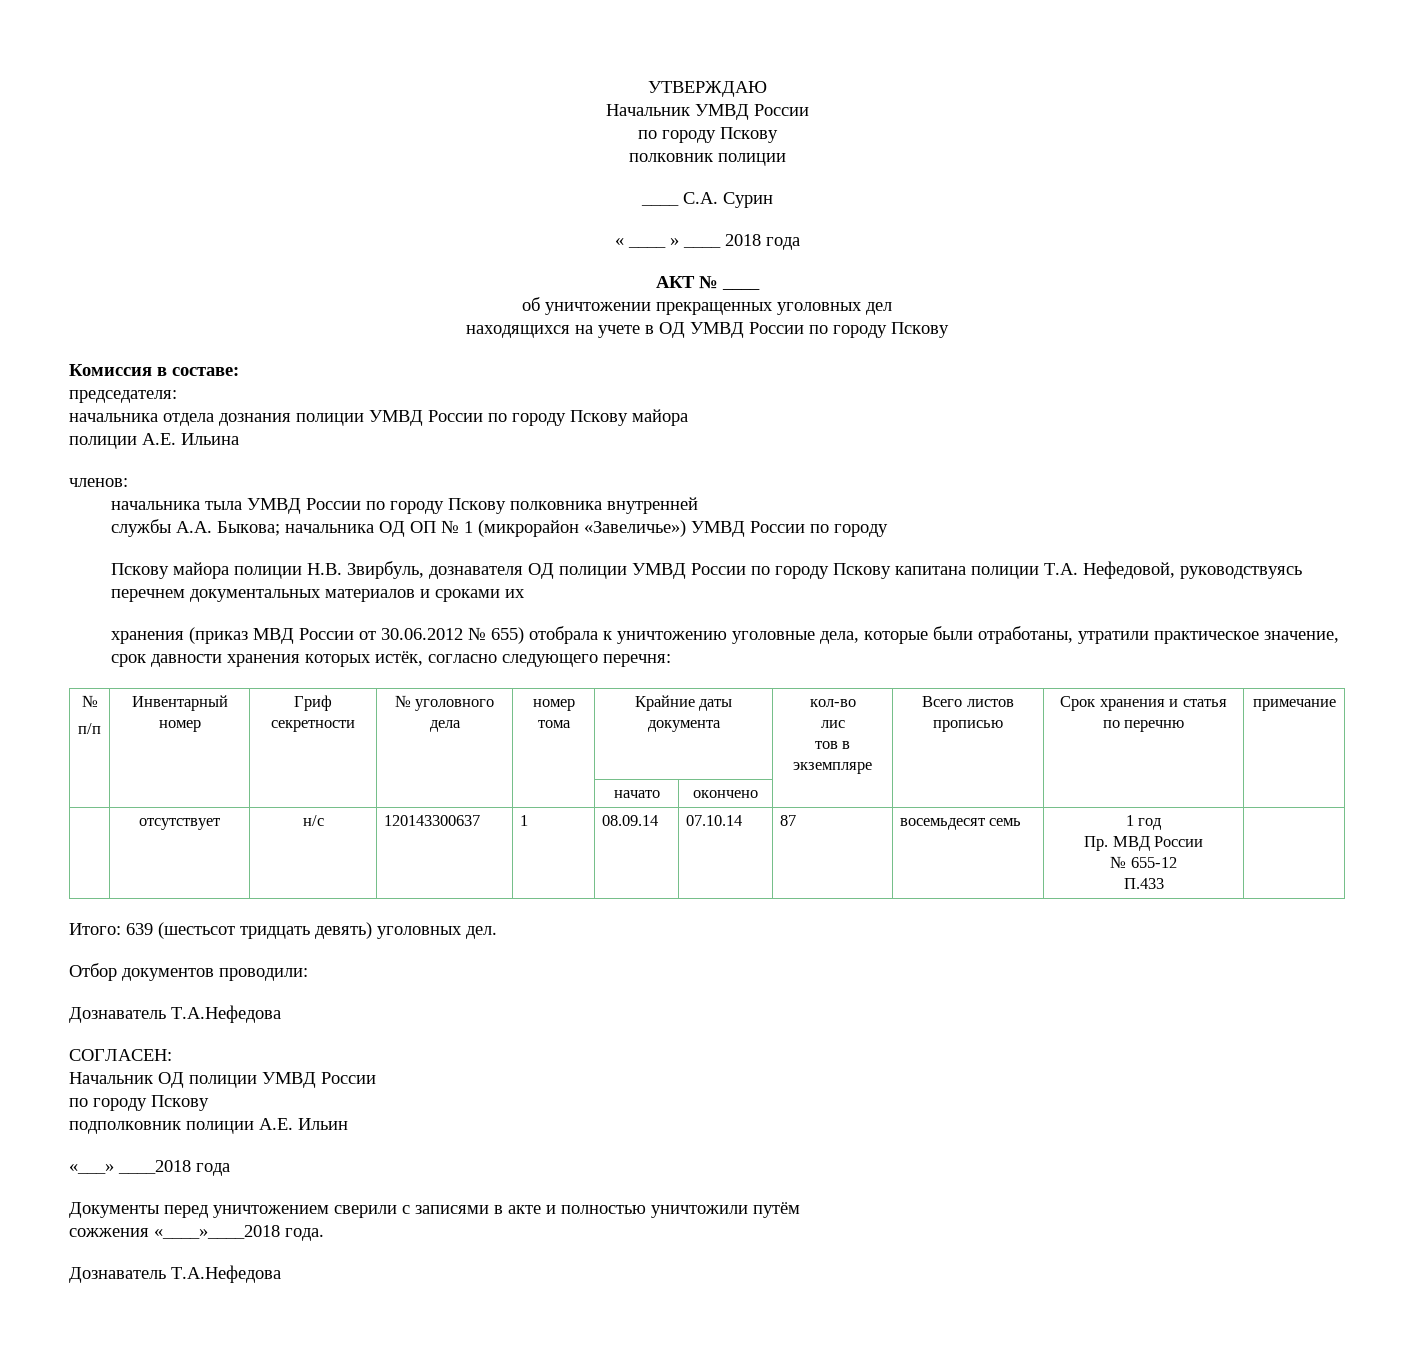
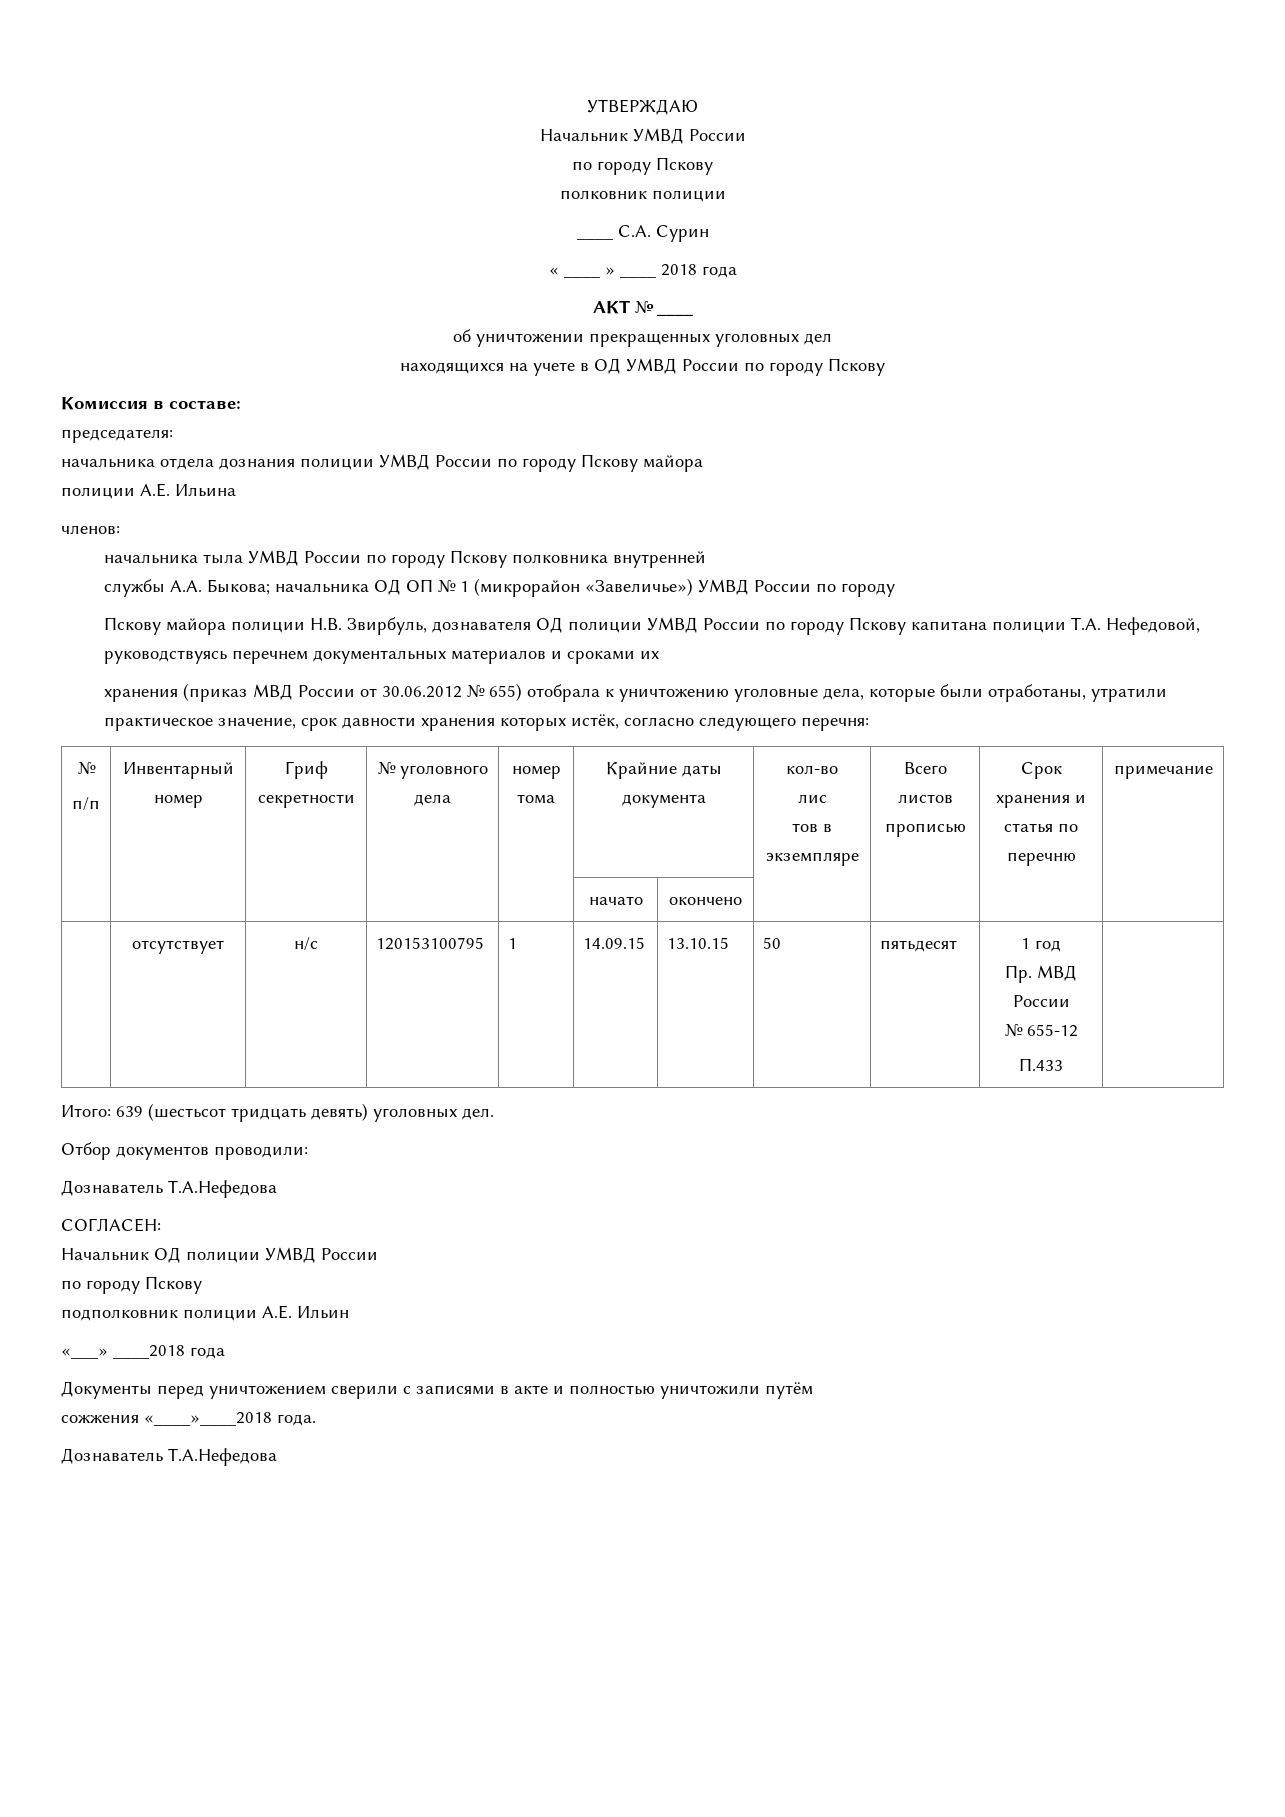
[384,815,481,826] [520,815,529,826] [602,815,659,826] [686,815,743,826] [780,815,797,826] [900,818,1022,830] 120143300637 | 1 | 08.09.14 | 07.10.14 | 87 | восемьдесят семь -> [376,937,485,950] [508,938,518,949] [583,937,646,949] [667,937,730,949] [763,937,782,949] [880,940,958,952] 120153100795 | 1 | 14.09.15 | 13.10.15 | 50 | пятьдесят

